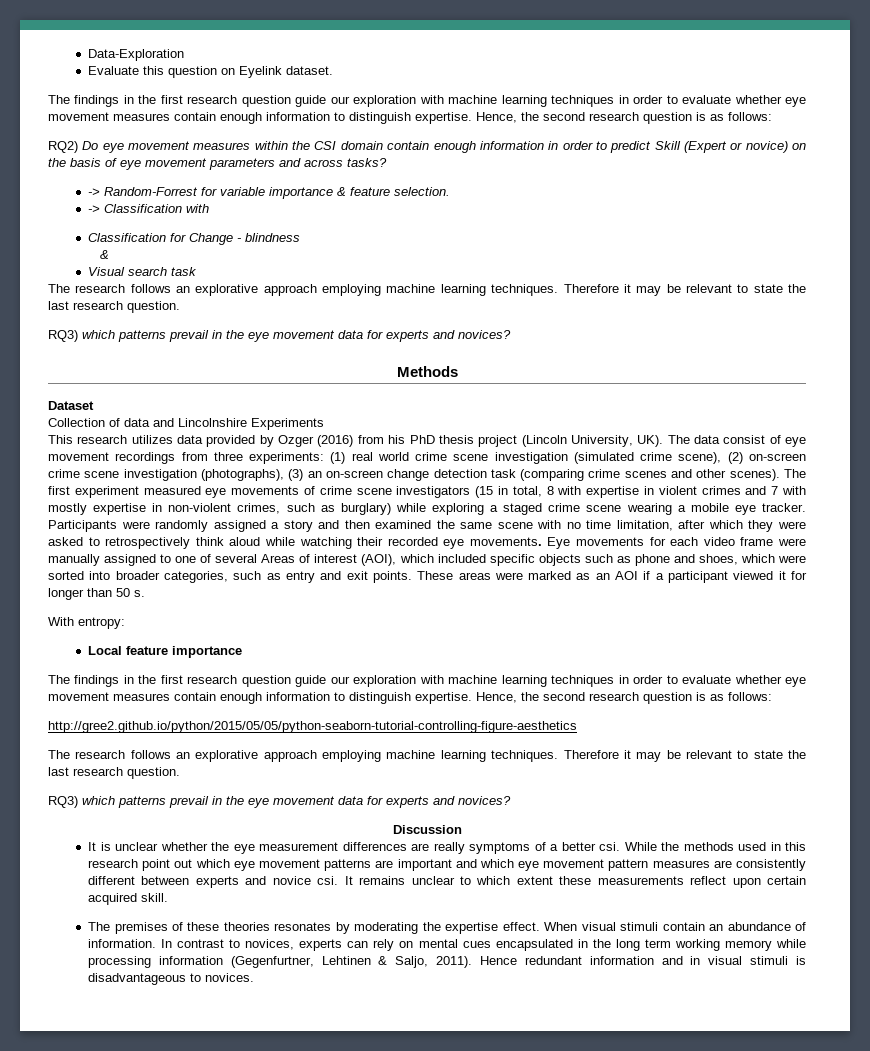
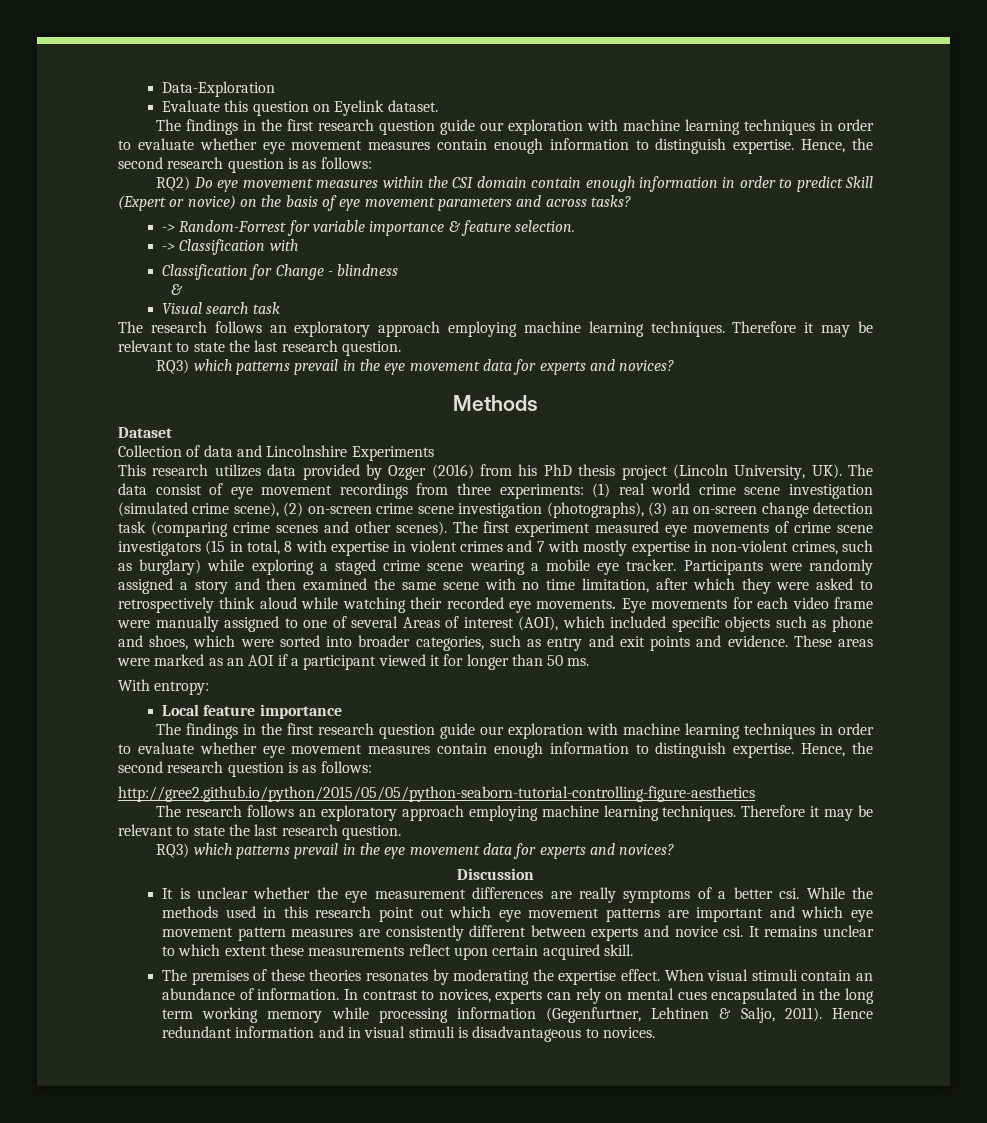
[195,284,259,296] explorative -> [294,321,371,337] exploratory
[372,571,412,583] points. -> [650,635,788,651] points and evidence.
[134,590,145,597] s. -> [567,658,590,666] ms.
[195,750,259,762] explorative -> [321,805,398,821] exploratory

